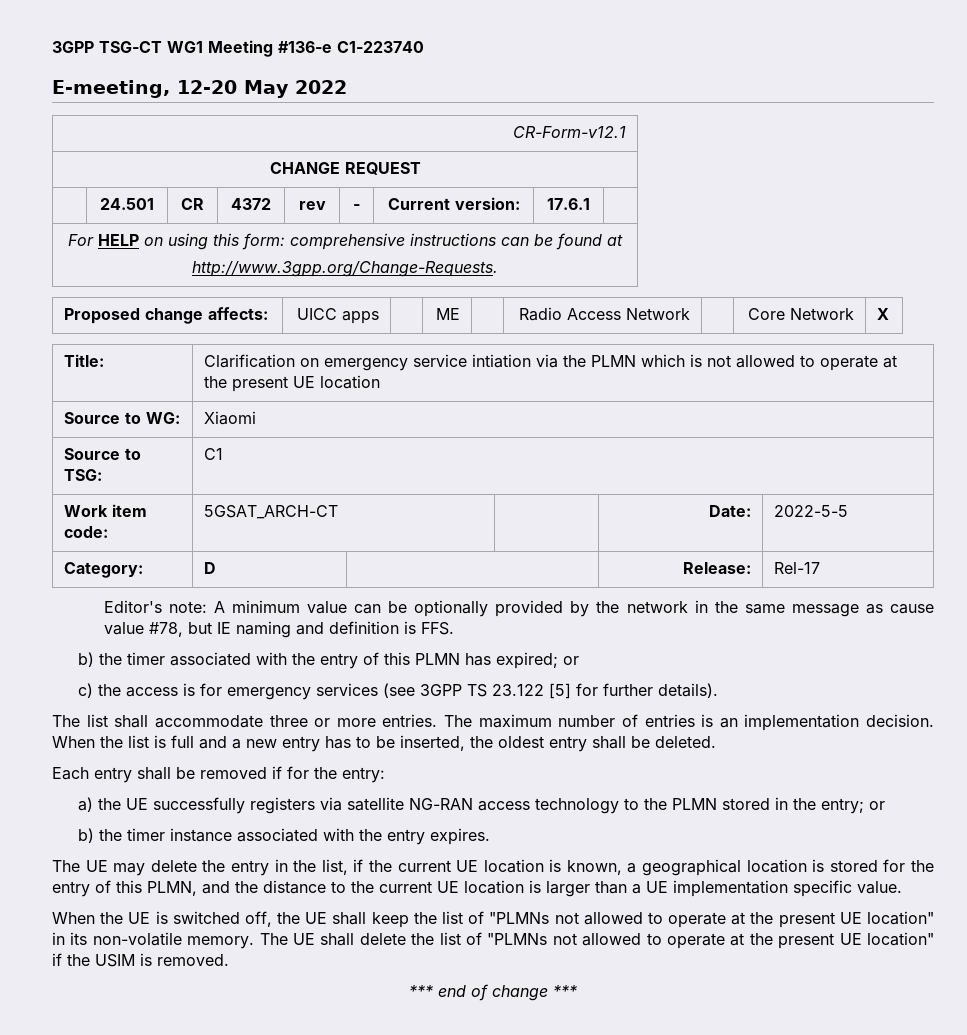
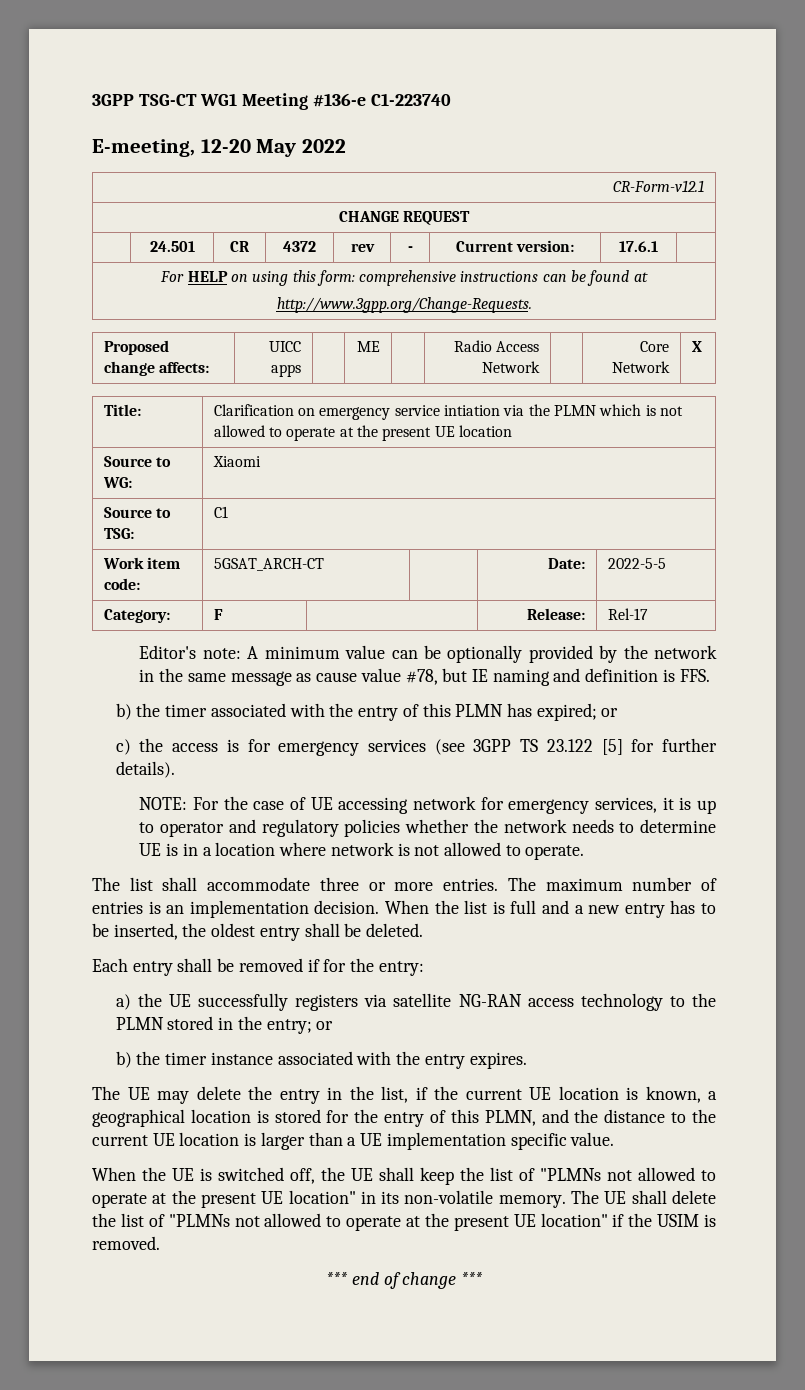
[204,562,217,574] D -> [213,609,223,620] F
(718, 690) none -> [139,796,717,814] [139,819,716,837] [139,842,585,860] // NOTE: For the case of UE accessing network for emergency services, it is up to operator and regulatory policies whether the network needs to determine UE is in a location where network is not allowed to operate.

